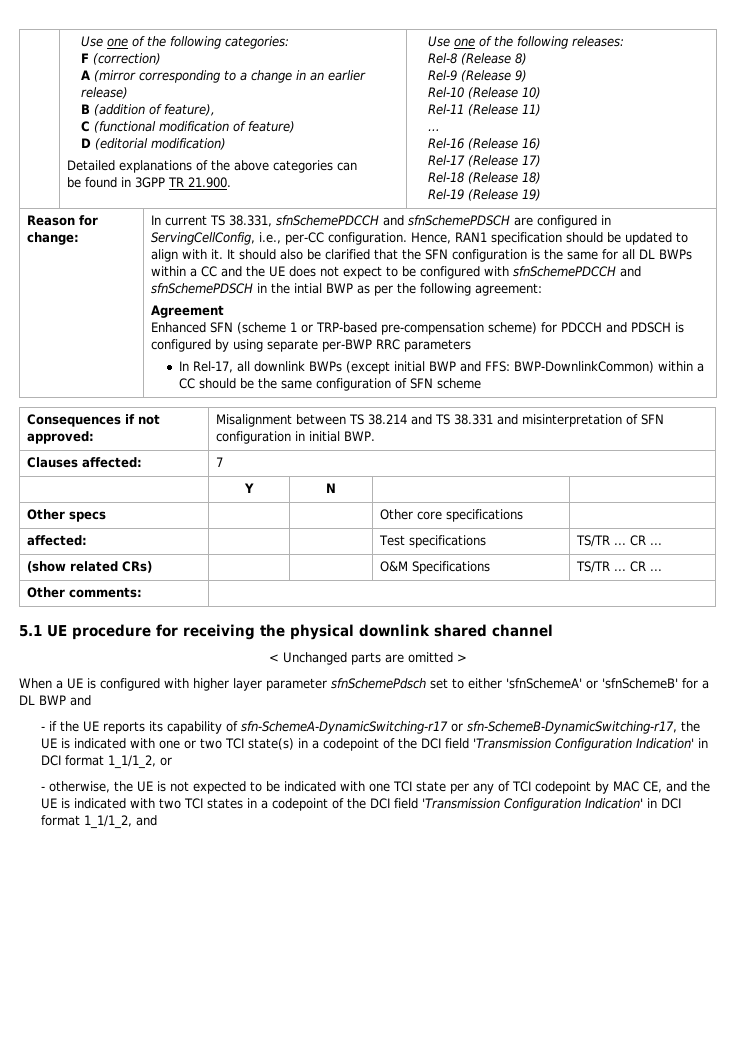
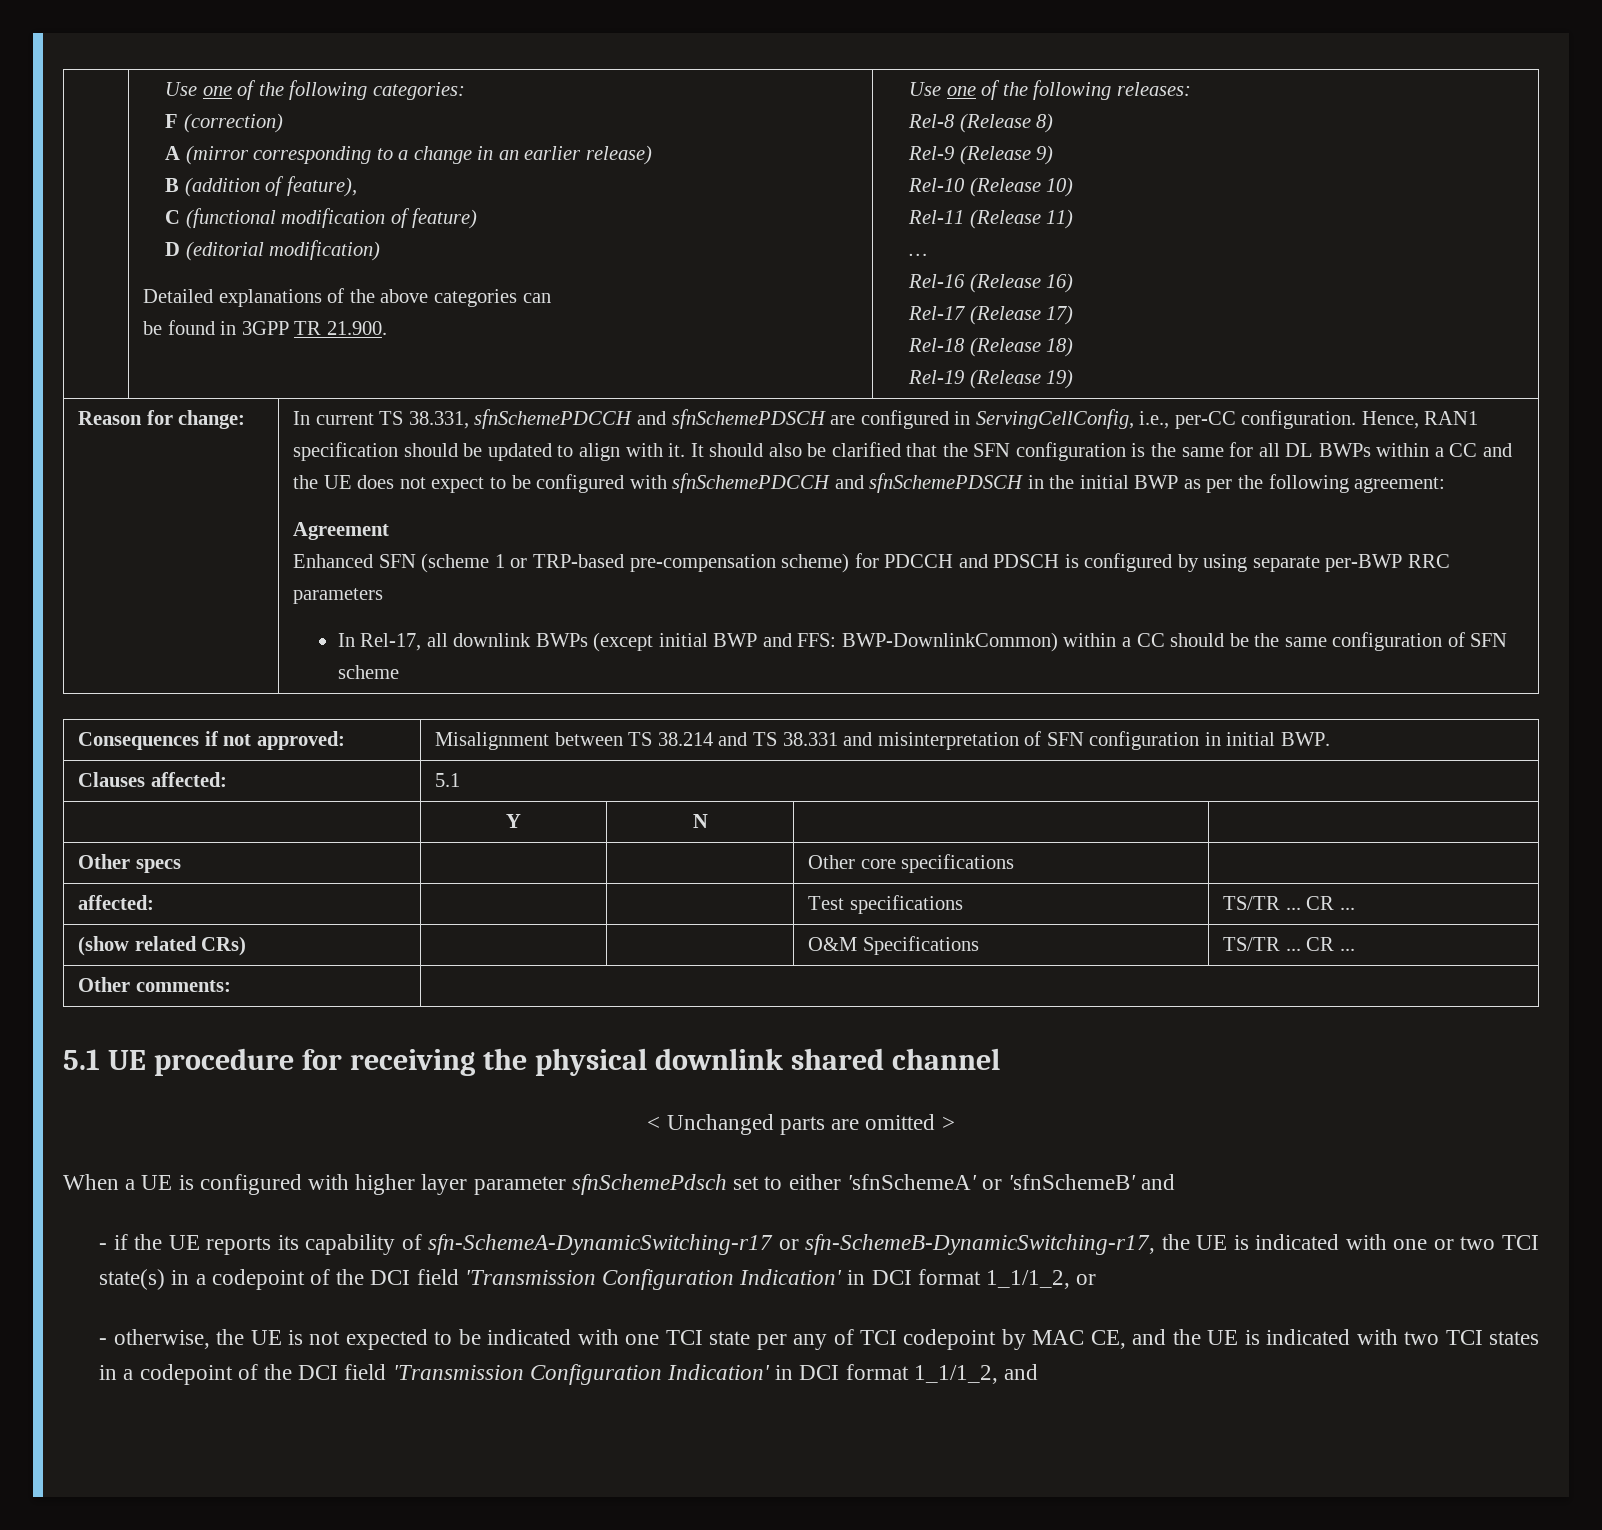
[294,283,323,294] intial -> [1079,475,1129,489] initial
[216,457,224,467] 7 -> [435,773,461,787] 5.1
[682,678,709,689] [19,695,66,705] for a DL BWP -> (1137, 1182) none

